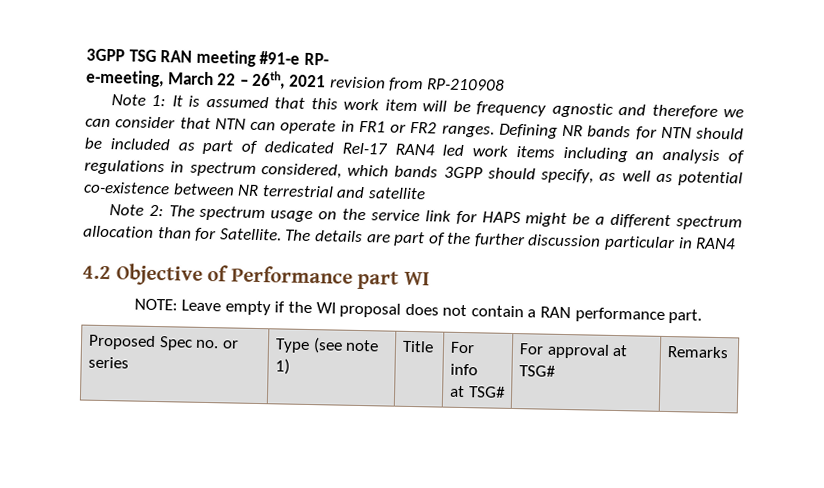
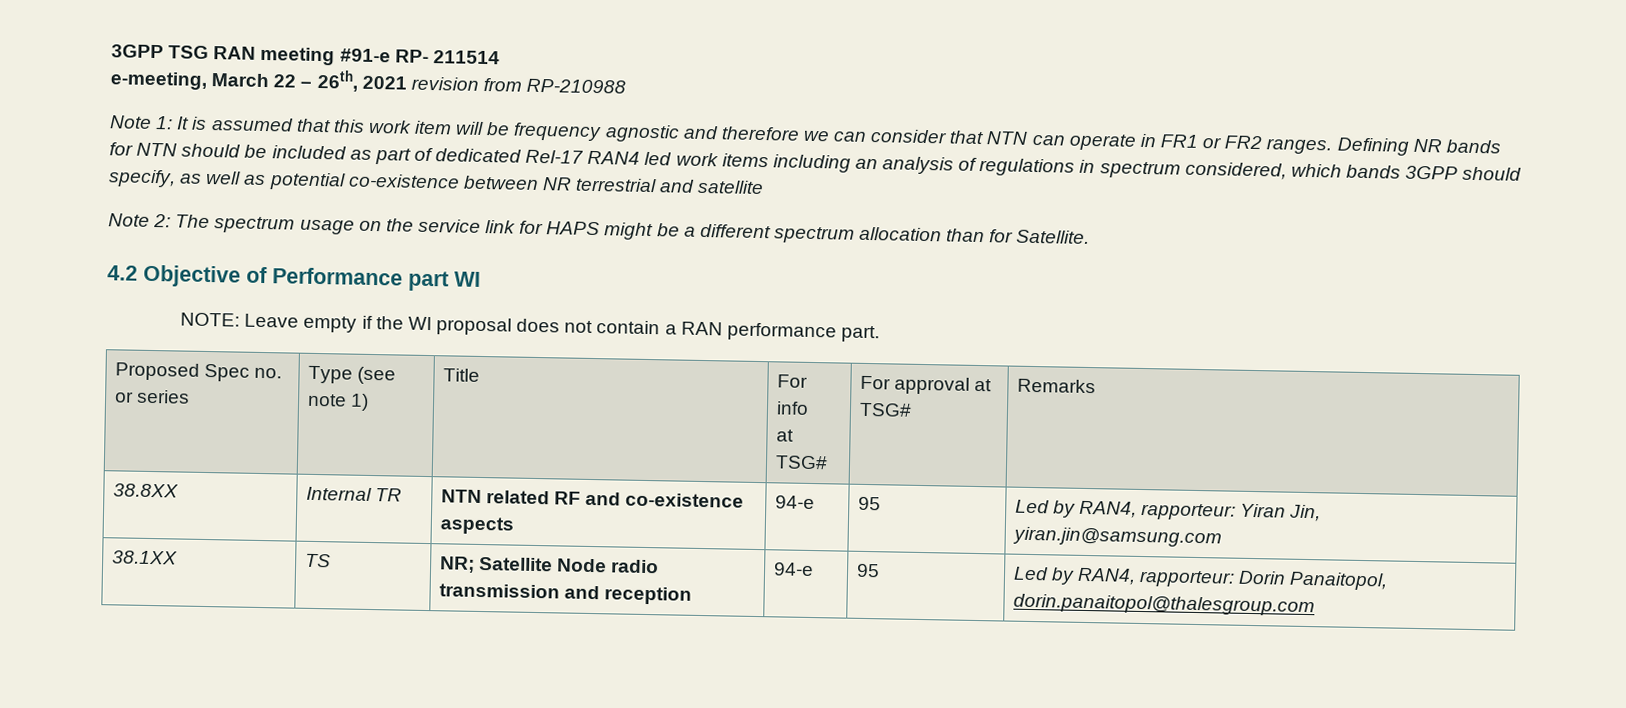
(329, 59) none -> [432,50,500,65] 211514
[426,78,505,91] RP-210908 -> [526,78,627,94] RP-210988
[285,229,737,252] The details are part of the further discussion particular in RAN4 -> (1091, 237) none
(730, 352) none -> [112,483,179,498] [305,486,402,502] [440,489,745,508] [439,516,514,535] [774,495,815,510] [857,496,881,511] [1014,499,1322,522] [1011,526,1222,548] [111,550,178,565] [304,553,331,568] [438,556,660,574] [438,583,693,605] [772,562,814,577] [855,563,880,578] [1012,566,1389,591] [1012,593,1315,617] // 38.8XX | Internal TR | NTN related RF and co-existence aspects | 94-e | 95 | Led by RAN4, rapporteur: Yiran Jin, yiran.jin@samsung.com // 38.1XX | TS | NR; Satellite Node radio transmission and reception | 94-e | 95 | Led by RAN4, rapporteur: Dorin Panaitopol, dorin.panaitopol@thalesgroup.com

